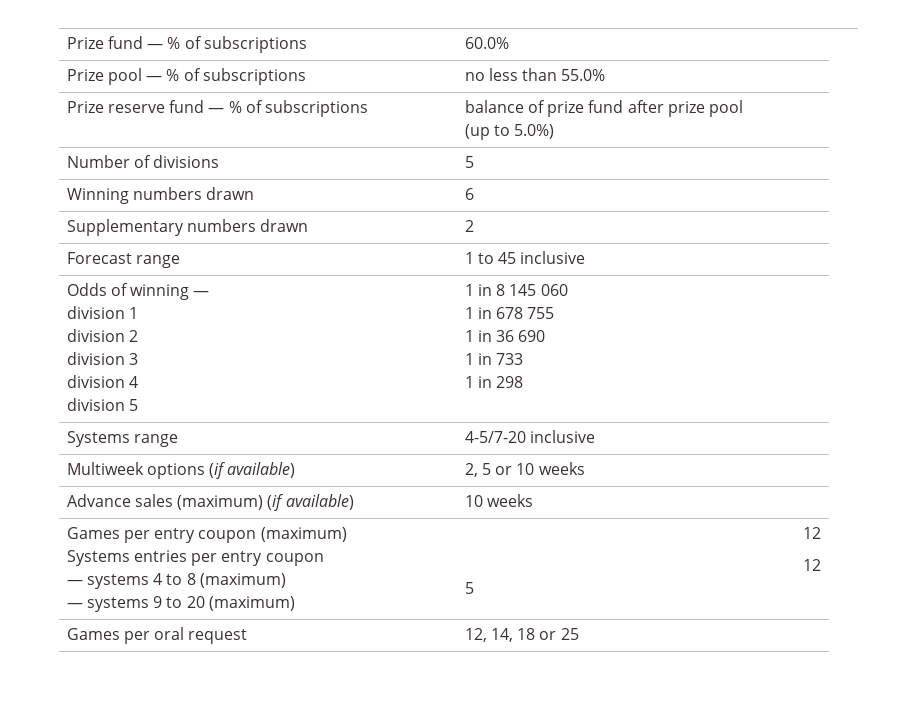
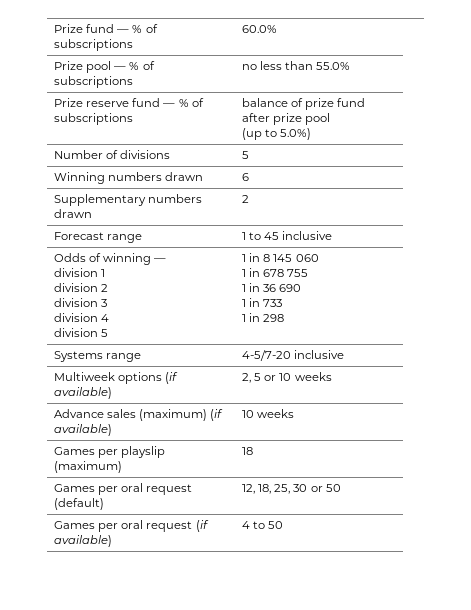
[154,527,347,543] [66,550,324,566] [66,573,286,589] [66,596,295,612] [803,527,822,539] [803,559,822,571] [464,582,474,594] [66,627,248,644] entry coupon (maximum) // Systems entries per entry coupon // — systems 4 to 8 (maximum) // — systems 9 to 20 (maximum) | 12 // 12 // 5 // Games per oral request -> [121,446,166,458] [54,461,123,473] [242,447,254,455] [54,483,193,495] [54,498,105,510] playslip (maximum) | 18 // Games per oral request (default)
[491,628,579,642] 14, 18 or 25 -> [258,484,341,494] [54,520,209,532] [54,535,113,547] [242,521,284,529] 18, 25, 30 or 50 // Games per oral request (if available) | 4 to 50

